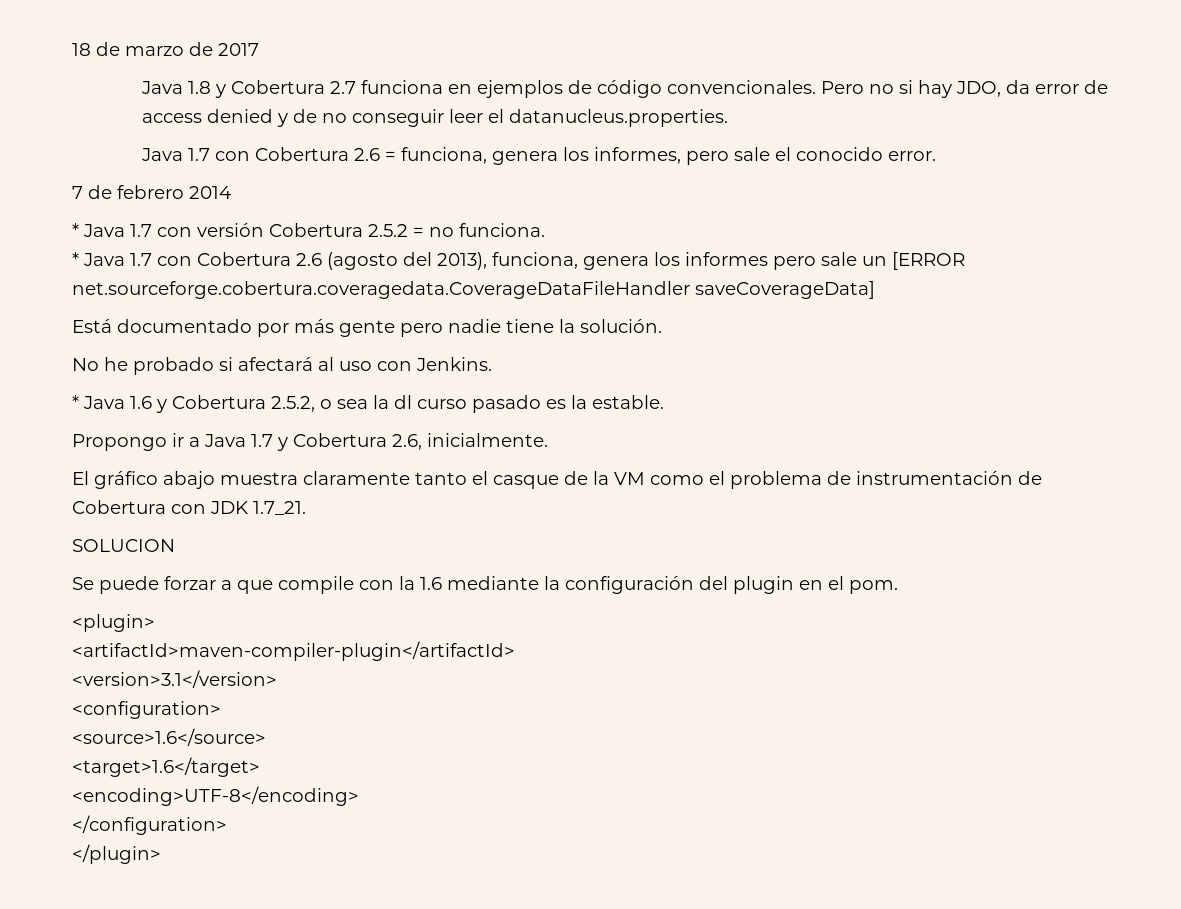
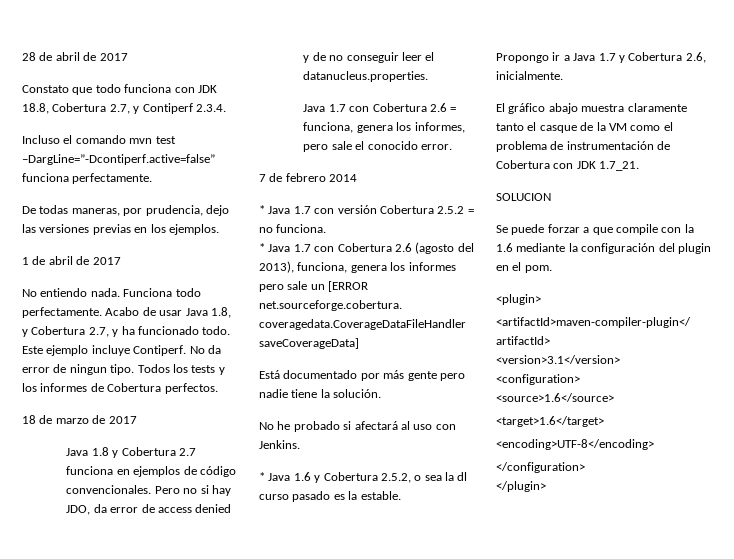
(72, 49) none -> [22,52,128,61] [22,84,217,95] [22,103,226,114] [22,135,176,144] [22,154,215,165] [22,173,153,184] [22,205,229,216] [22,224,219,235] [22,256,121,265] [22,288,201,297] [22,307,231,318] [22,326,231,337] [22,345,221,356] [22,364,225,375] [22,383,218,394] 28 de abril de 2017 // Constato que todo funciona con JDK 18.8, Cobertura 2.7, y Contiperf 2.3.4. // Incluso el comando mvn test –DargLine=”-Dcontiperf.active=false” funciona perfectamente. // De todas maneras, por prudencia, dejo las versiones previas en los ejemplos. // 1 de abril de 2017 // No entiendo nada. Funciona todo perfectamente. Acabo de usar Java 1.8, y Cobertura 2.7, y ha funcionado todo. Este ejemplo incluye Contiperf. No da error de ningun tipo. Todos los tests y los informes de Cobertura perfectos. //

